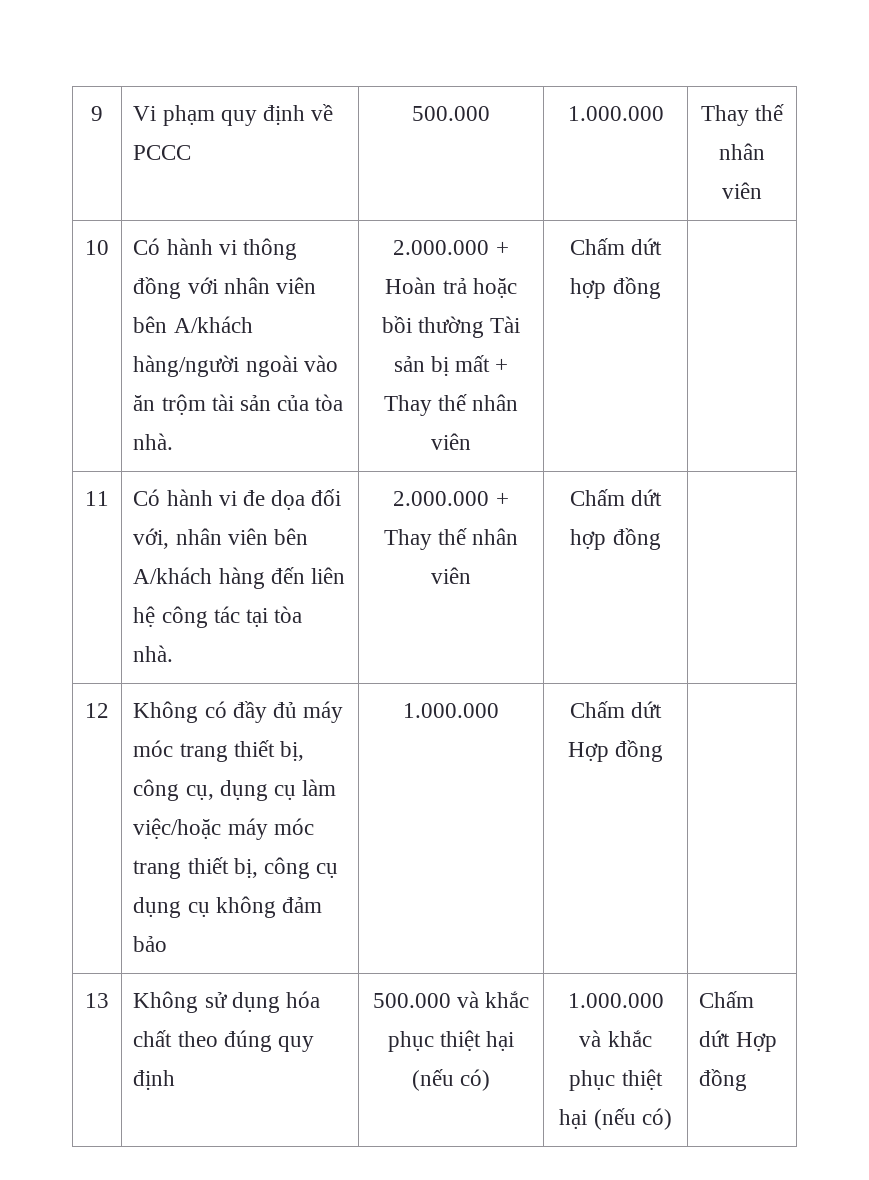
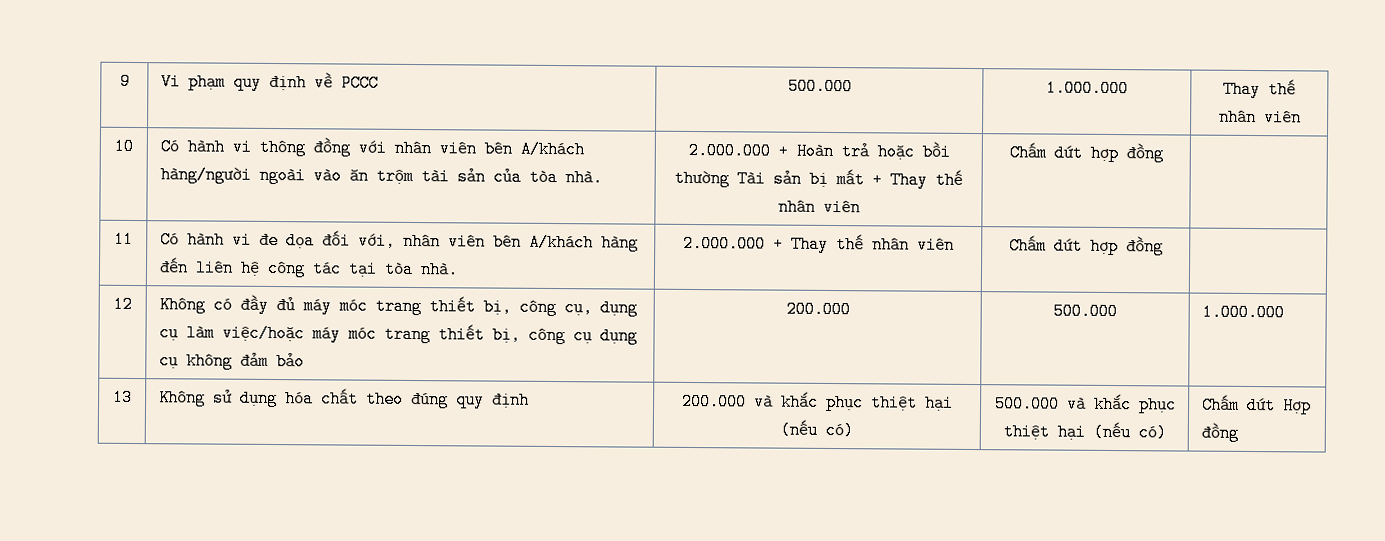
[402,703,499,718] [569,701,663,718] [567,740,664,762] | 1.000.000 | Chấm dứt Hợp đồng | -> [785,300,851,319] [1053,302,1118,321] [1202,303,1286,322] | 200.000 | 500.000 | 1.000.000
[372,991,530,1008] [387,1030,515,1052] [411,1069,491,1091] [567,993,664,1008] 500.000 và khắc phục thiệt hại (nếu có) | 1.000.000 -> [682,391,954,412] [780,419,854,440] [993,395,1060,413] 200.000 và khắc phục thiệt hại (nếu có) | 500.000

